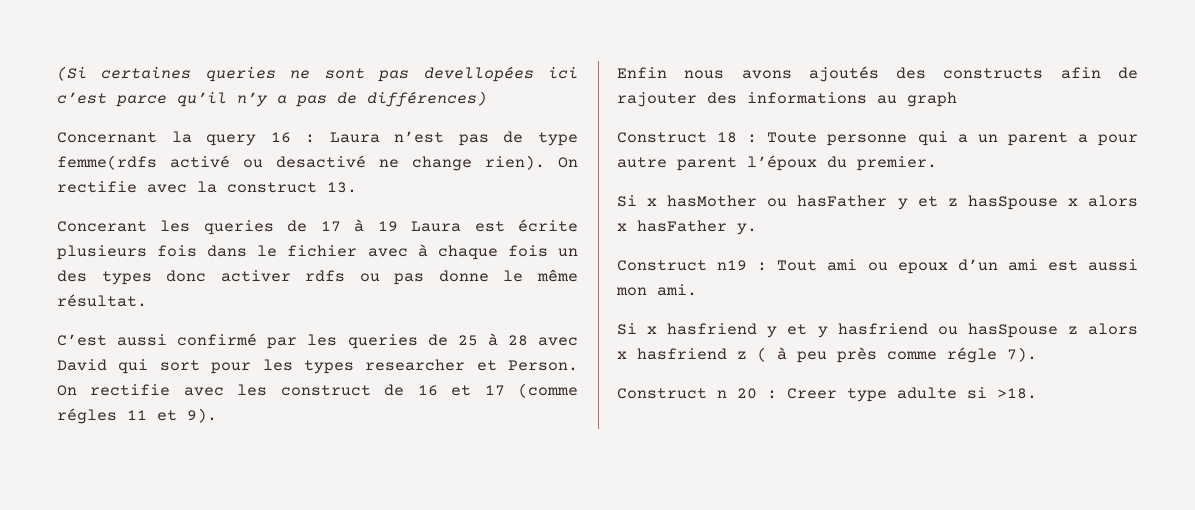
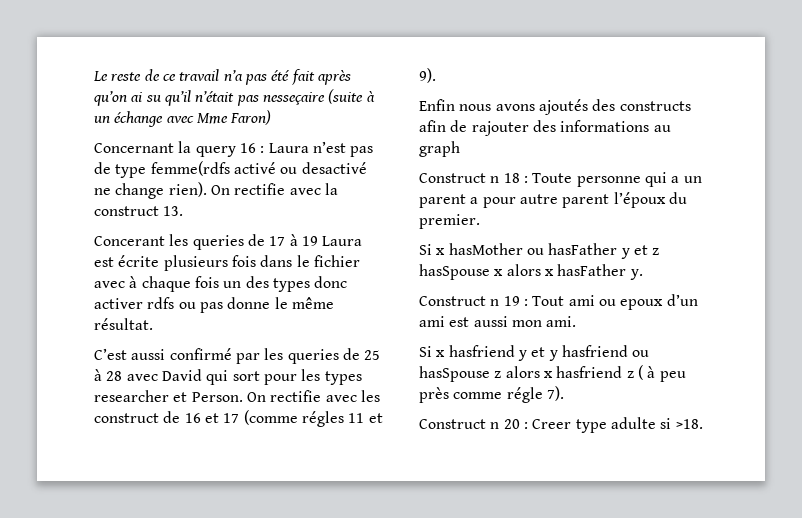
[57,66,578,82] [57,91,487,107] (Si certaines queries ne sont pas devellopées ici c’est parce qu’il n’y a pas de différences) -> [93,69,351,85] [94,89,375,106] [94,110,272,127] Le reste de ce travail n’a pas été fait après qu’on ai su qu’il n’était pas nesseçaire (suite à un échange avec Mme Faron)
(707, 137) none -> [490,176,500,183] n
[717,260,748,271] n19 -> [490,296,520,306] n 19

